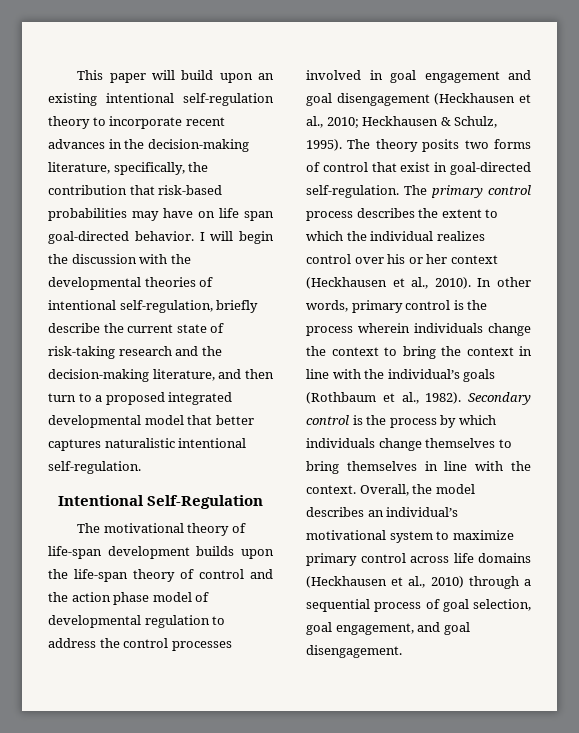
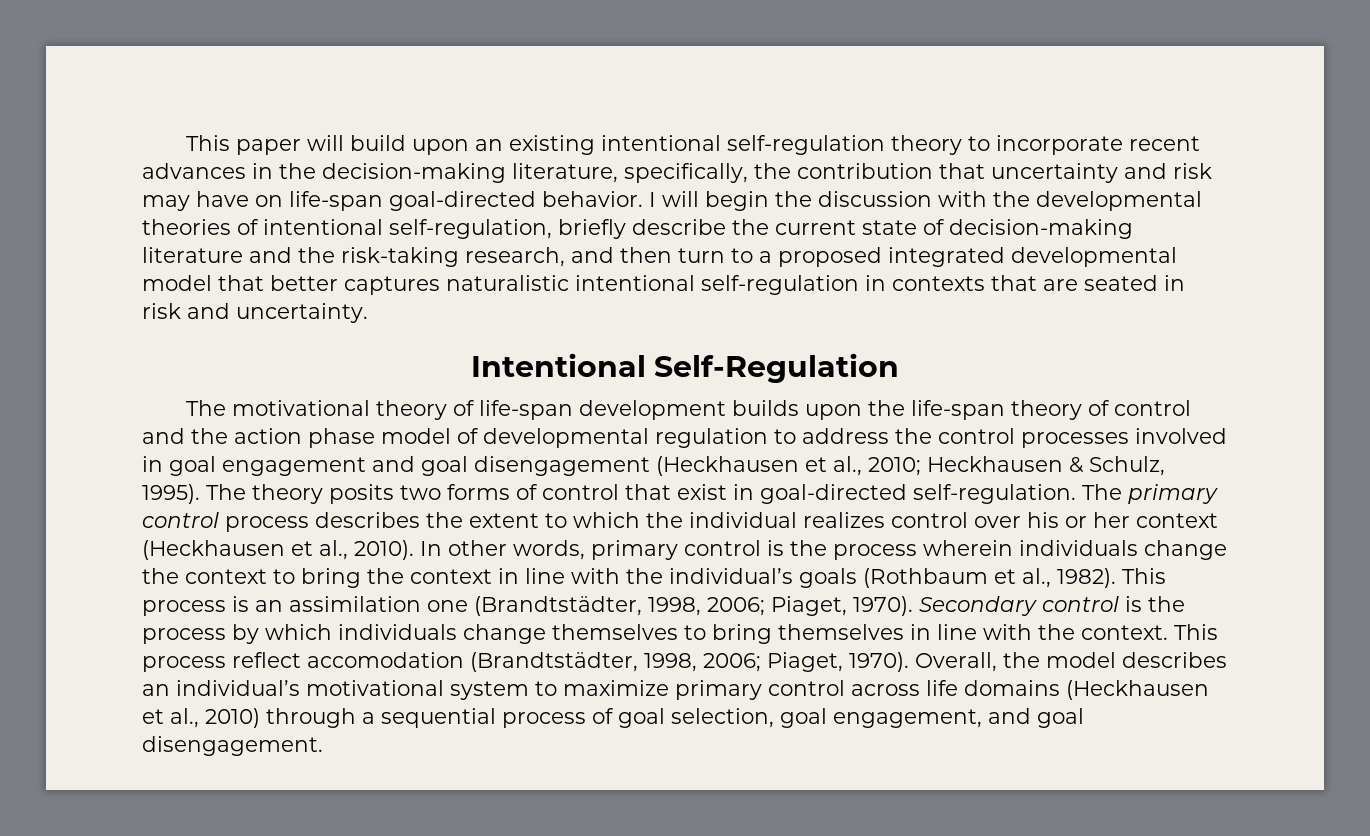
[158,185,223,195] [48,208,127,221] risk-based probabilities -> [991,163,1212,183] uncertainty and risk
[219,208,274,221] life span -> [289,191,383,211] life-span
[48,346,222,359] [48,369,215,382] risk-taking research and the decision-making literature, -> [949,219,1133,239] [142,247,565,267] decision-making literature and the risk-taking research,
[48,461,141,474] self-regulation. -> [701,275,1185,295] [142,303,368,323] self-regulation in contexts that are seated in risk and uncertainty.
(462, 398) none -> [1122,568,1166,584] [142,596,913,616] This process is an assimilation one (Brandtstädter, 1998, 2006; Piaget, 1970).
(356, 489) none -> [1174,624,1218,640] [142,652,909,672] This process reflect accomodation (Brandtstädter, 1998, 2006; Piaget, 1970).

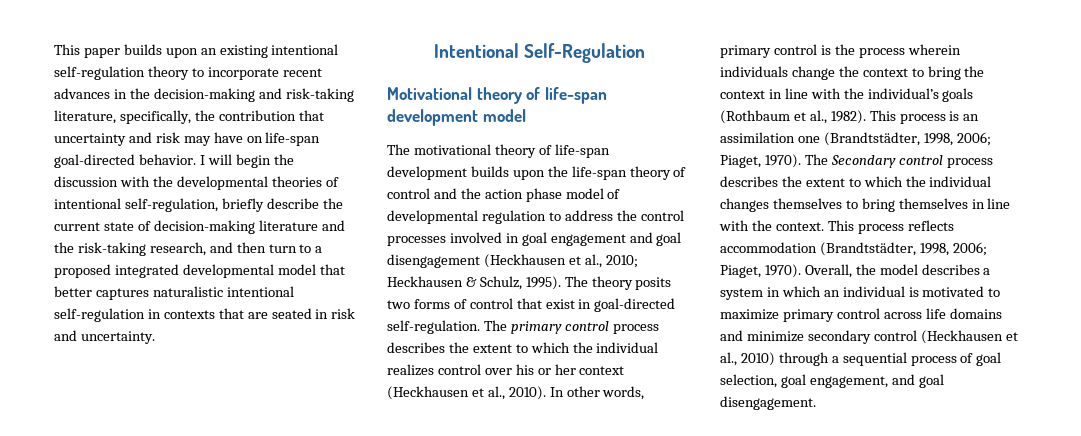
[307,135,407,151] will build -> [123,44,162,55] builds
(506, 173) none -> [258,88,354,102] and risk-taking
(900, 368) none -> [387,87,607,104] [387,109,526,126] // Motivational theory of life-span development model
(913, 606) none -> [804,154,828,165] The
[1125,596,1185,612] [142,624,546,644] is the process by which individuals change -> [946,158,993,168] [720,176,992,187] [720,198,769,212] process describes the extent to which the individual changes
[232,652,464,668] reflect accomodation -> [907,220,954,231] [720,242,817,253] reflects accommodation
[142,680,529,700] an individual’s motivational system -> [983,268,991,275] [720,286,985,300] a system in which an individual is motivated
(1060, 688) none -> [720,330,917,344] and minimize secondary control

